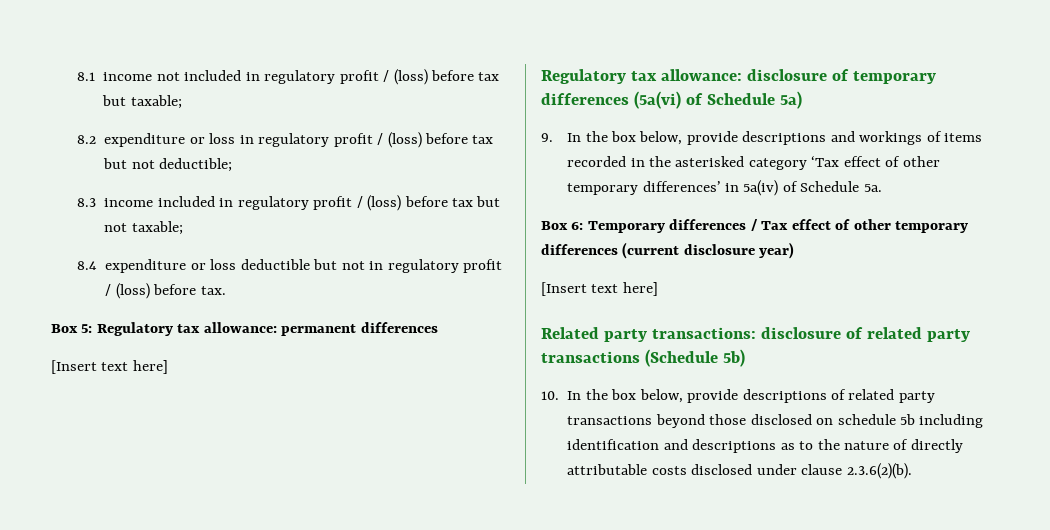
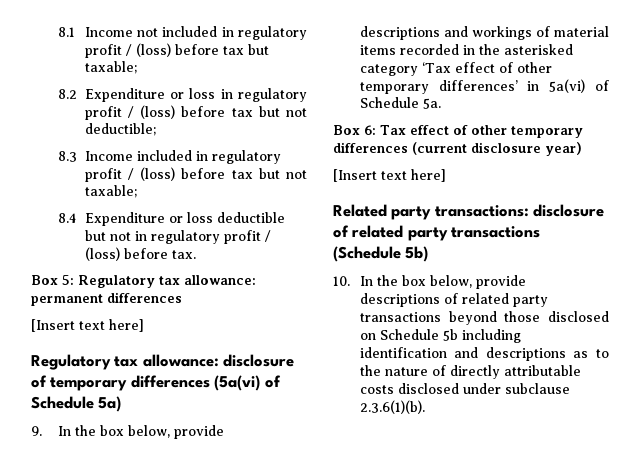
[103,72,153,81] income -> [84,27,133,37] Income
[104,133,186,147] expenditure -> [84,88,165,102] Expenditure
[104,198,154,207] income -> [84,151,133,161] Income
[105,259,187,273] expenditure -> [84,212,165,226] Expenditure
(942, 136) none -> [554,26,609,37] material
[743,180,779,196] 5a(iv) -> [549,79,586,93] 5a(vi)
[587,219,758,233] Temporary differences / -> (376, 130) none
[837,414,896,425] schedule -> [379,329,439,340] Schedule
[801,463,912,479] clause 2.3.6(2)(b). -> [504,383,570,394] [359,400,425,414] subclause 2.3.6(1)(b).

